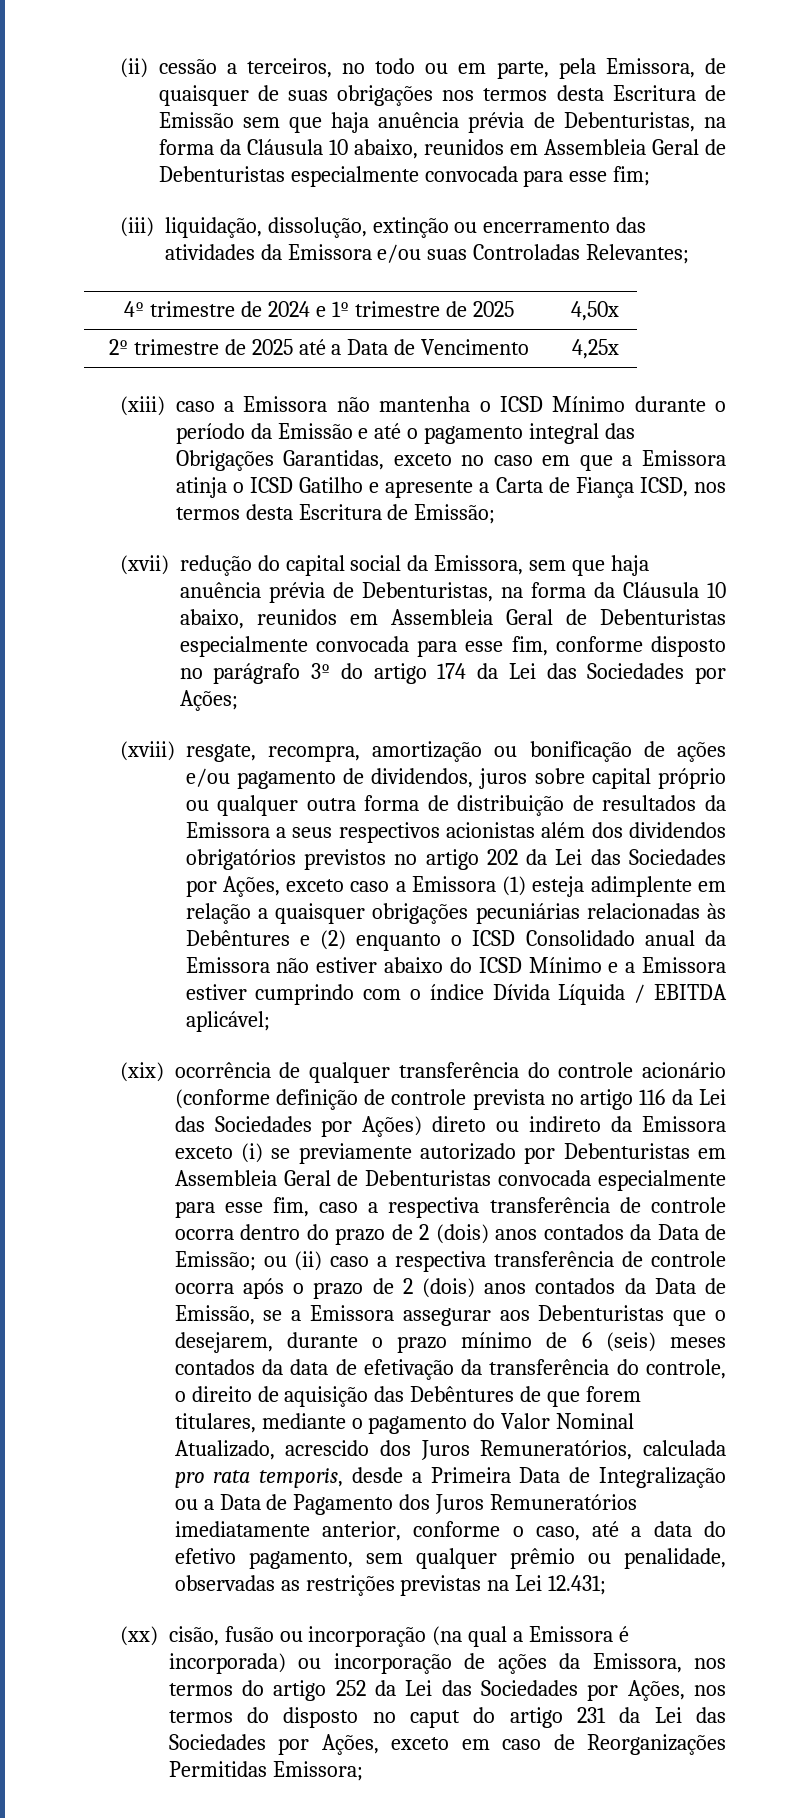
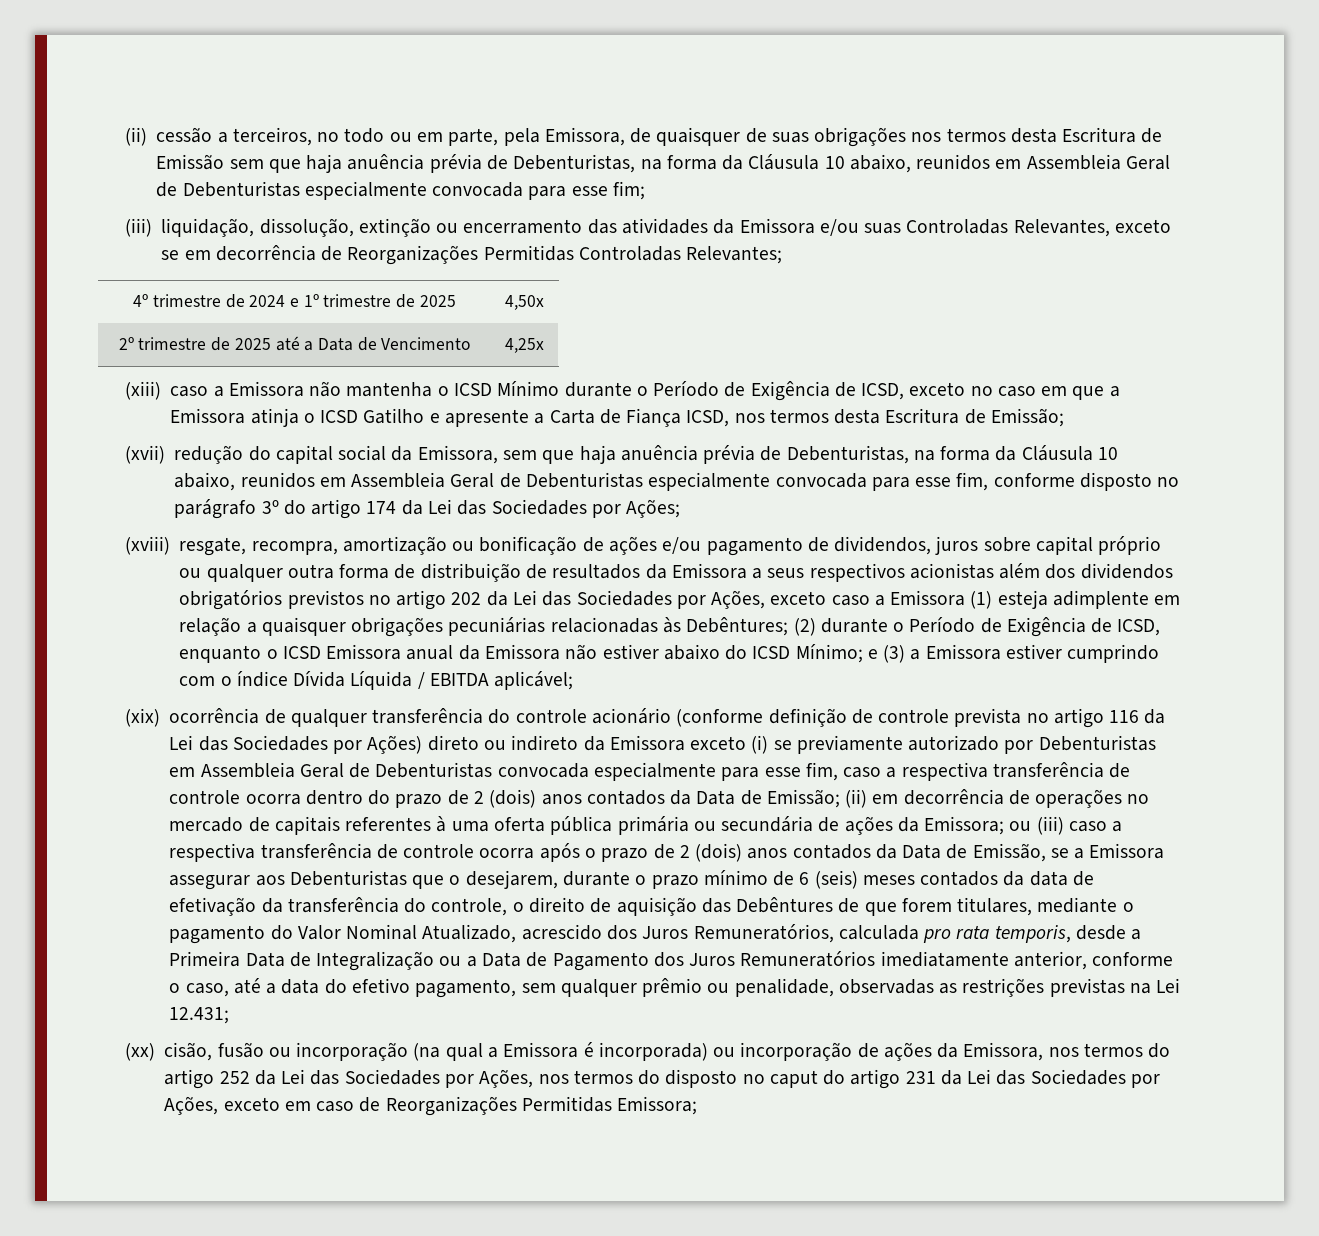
(581, 252) none -> [1013,219,1171,237] [161,245,681,265] Relevantes, exceto se em decorrência de Reorganizações Permitidas Controladas
[175,423,636,444] [175,450,385,471] período da Emissão e até o pagamento integral das Obrigações Garantidas, -> [653,381,905,401] Período de Exigência de ICSD,
[185,930,346,950] Debêntures e (2) -> [686,617,1161,637] Debêntures; (2) durante o Período de Exigência de ICSD,
[525,930,635,946] Consolidado -> [326,644,402,660] Emissora
[528,957,619,973] Mínimo e -> [795,644,906,663] Mínimo; e (3)
[263,1251,323,1271] ou (ii) -> [845,789,1150,808] [169,816,1064,835] (ii) em decorrência de operações no mercado de capitais referentes à uma oferta pública primária ou secundária de ações da Emissora; ou (iii)

